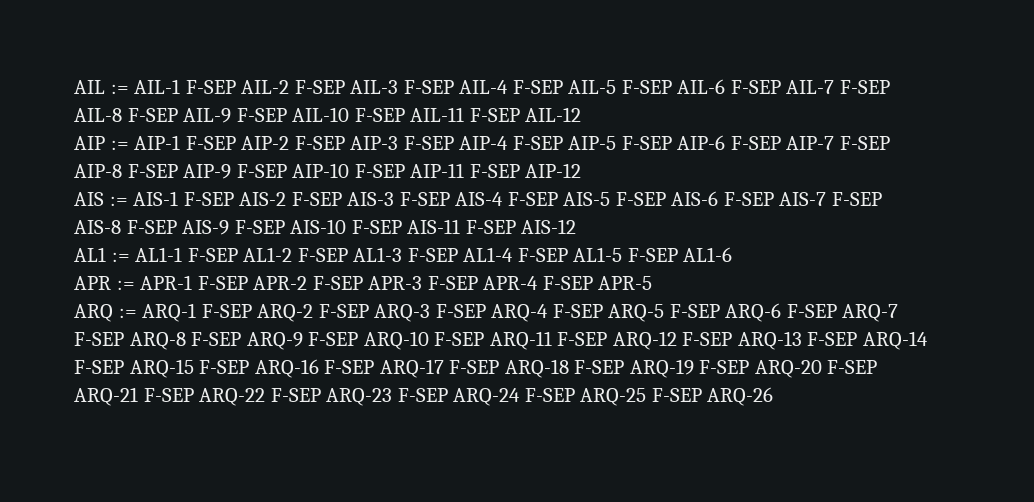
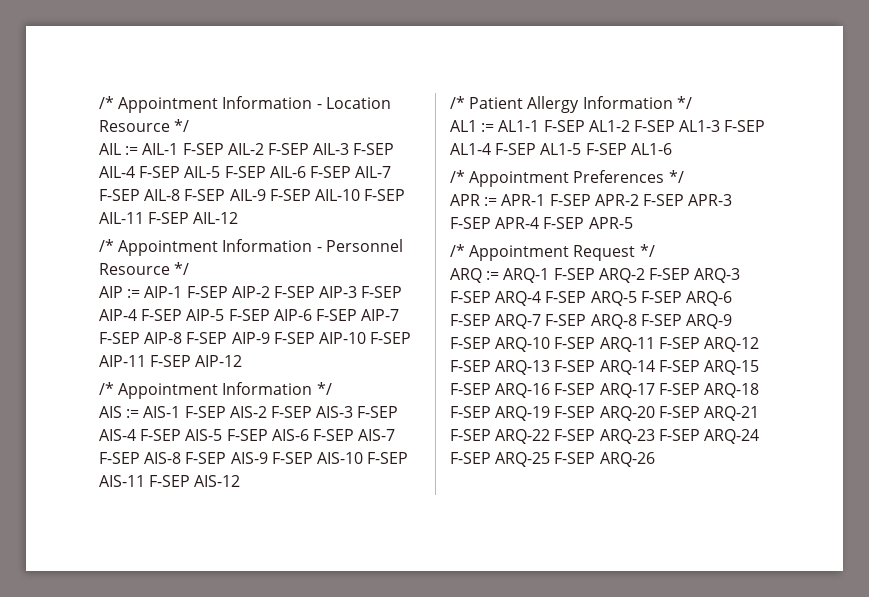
(74, 87) none -> [99,96,391,113] [99,119,190,132] /* Appointment Information - Location Resource */ //
(582, 114) none -> [99,239,403,256] [99,262,190,275] // /* Appointment Information - Personnel Resource */
(582, 170) none -> [99,382,332,399] // /* Appointment Information */
(577, 226) none -> [450,96,692,113] // /* Patient Allergy Information */
(733, 254) none -> [450,170,684,187] // /* Appointment Preferences */
(653, 283) none -> [450,244,655,261] // /* Appointment Request */

